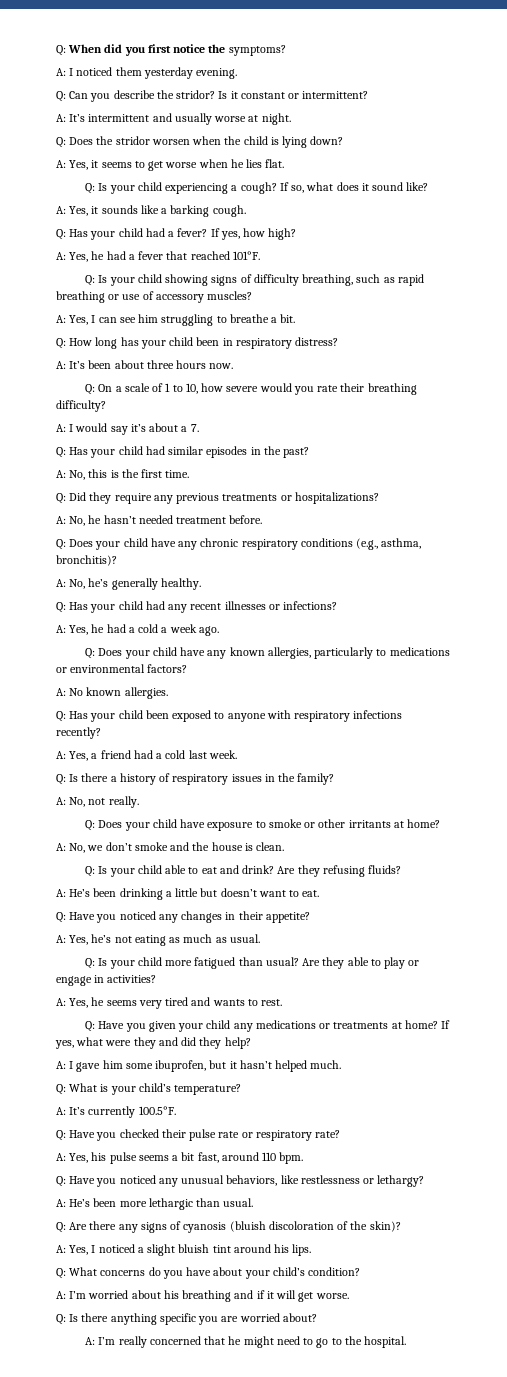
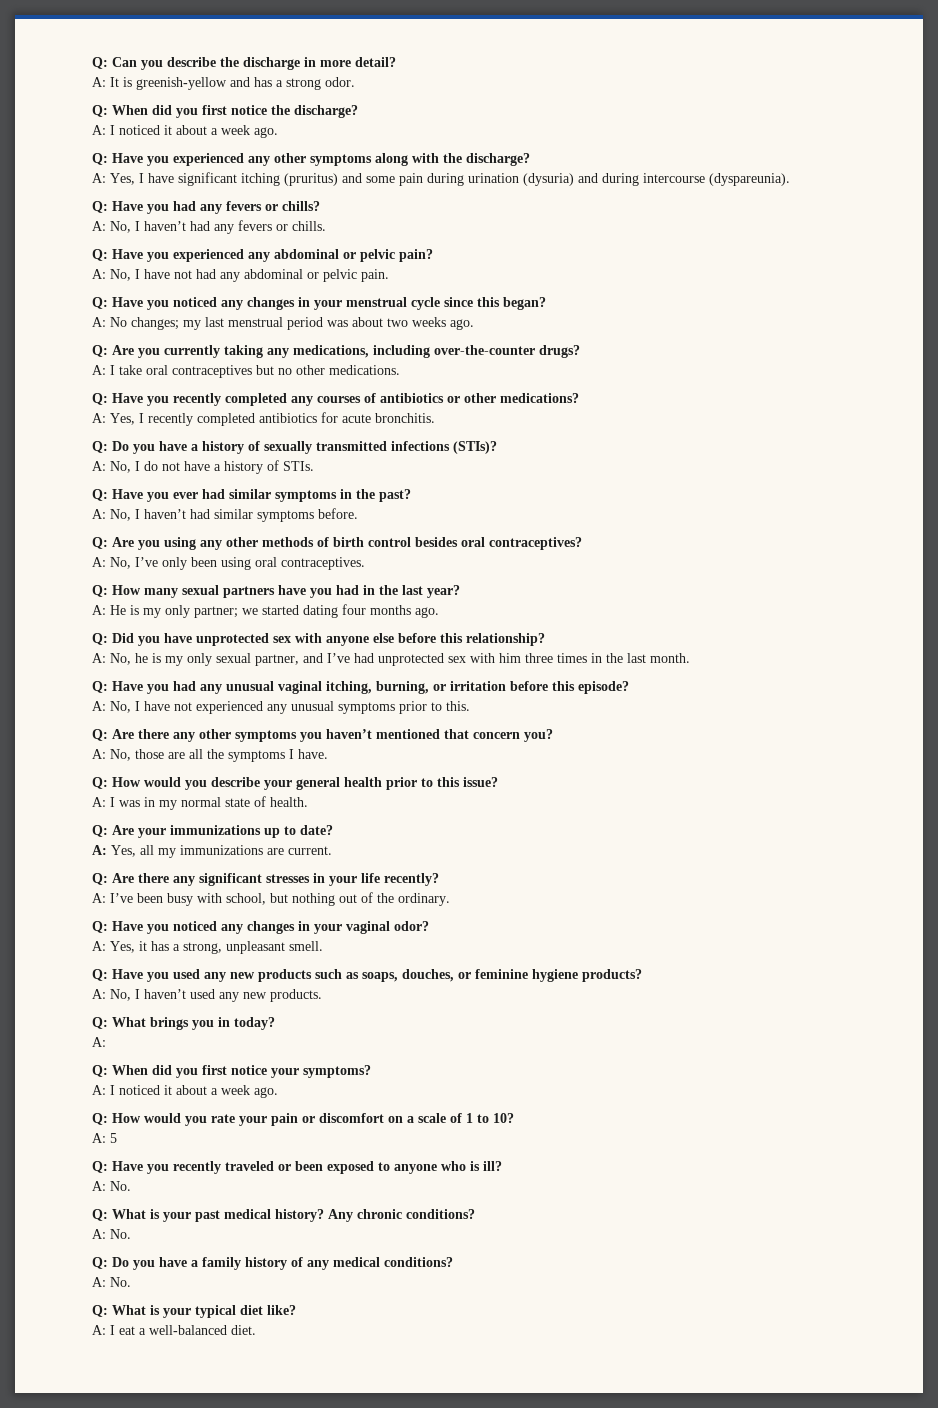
[56,45,66,56] Q: -> [92,57,396,70] [92,77,355,90] [92,105,108,117] Q: Can you describe the discharge in more detail? // A: It is greenish-yellow and has a strong odor. // Q:
[228,45,286,56] [56,67,238,79] [56,90,369,102] [56,113,291,125] [56,136,344,148] [56,159,285,171] [85,182,429,194] [56,205,246,217] [56,228,297,240] [56,251,260,262] [85,274,424,286] [56,291,253,303] [56,314,296,326] [56,337,339,349] [56,360,234,369] [85,383,417,395] [56,400,106,412] [56,423,199,435] [56,446,310,458] [56,469,190,480] [56,492,379,504] [56,515,263,526] [56,538,422,550] [56,555,117,566] [56,578,201,590] [56,601,338,613] [56,624,219,636] [85,647,450,659] [56,664,188,673] [56,687,168,699] [56,710,403,722] [56,727,101,739] [56,750,237,761] [56,773,335,785] [56,796,139,808] [85,819,441,831] [56,842,285,853] [85,865,402,877] [56,888,320,900] [56,911,310,923] [56,934,260,946] [85,957,420,969] [56,975,157,986] [56,997,283,1009] [85,1020,451,1032] [55,1037,251,1049] [56,1060,342,1072] [56,1083,242,1095] [56,1106,176,1118] [56,1129,341,1141] [56,1152,304,1164] [56,1175,425,1187] [56,1198,254,1210] [56,1221,401,1233] [56,1244,312,1256] [56,1267,361,1279] [56,1290,349,1302] [56,1313,317,1325] [85,1336,407,1348] symptoms? // A: I noticed them yesterday evening. // Q: Can you describe the stridor? Is it constant or intermittent? // A: It’s intermittent and usually worse at night. // Q: Does the stridor worsen when the child is lying down? // A: Yes, it seems to get worse when he lies flat. // Q: Is your child experiencing a cough? If so, what does it sound like? // A: Yes, it sounds like a barking cough. // Q: Has your child had a fever? If yes, how high? // A: Yes, he had a fever that reached 101°F. // Q: Is your child showing signs of difficulty breathing, such as rapid breathing or use of accessory muscles? // A: Yes, I can see him struggling to breathe a bit. // Q: How long has your child been in respiratory distress? // A: It’s been about three hours now. // Q: On a scale of 1 to 10, how severe would you rate their breathing difficulty? // A: I would say it’s about a 7. // Q: Has your child had similar episodes in the past? // A: No, this is the first time. // Q: Did they require any previous treatments or hospitalizations? // A: No, he hasn’t needed treatment before. // Q: Does your child have any chronic respiratory conditions (e.g., asthma, bronchitis)? // A: No, he’s generally healthy. // Q: Has your child had any recent illnesses or infections? // A: Yes, he had a cold a week ago. // Q: Does your child have any known allergies, particularly to medications or environmental factors? // A: No known allergies. // Q: Has your child been exposed to anyone with respiratory infections recently? // A: Yes, a friend had a cold last week. // Q: Is there a history of respiratory issues in the family? // A: No, not really. // Q: Does your child have exposure to smoke or other irritants at home? // A: No, we don’t smoke and the house is clean. // Q: Is your child able to eat and drink? Are they refusing fluids? // A: He’s been drinking a little but doesn’t want to eat. // Q: Have you noticed any changes in their appetite? // A: Yes, he’s not eating as much as usual. // Q: Is your child more fatigued than usual? Are they able to play or engage in activities? // A: Yes, he seems very tired and wants to rest. // Q: Have you given your child any medications or treatments at home? If yes, what were they and did they help? // A: I gave him some ibuprofen, but it hasn’t helped much. // Q: What is your child’s temperature? // A: It’s currently 100.5°F. // Q: Have you checked their pulse rate or respiratory rate? // A: Yes, his pulse seems a bit fast, around 110 bpm. // Q: Have you noticed any unusual behaviors, like restlessness or lethargy? // A: He’s been more lethargic than usual. // Q: Are there any signs of cyanosis (bluish discoloration of the skin)? // A: Yes, I noticed a slight bluish tint around his lips. // Q: What concerns do you have about your child’s condition? // A: I’m worried about his breathing and if it will get worse. // Q: Is there anything specific you are worried about? // A: I’m really concerned that he might need to go to the hospital. -> [294,105,358,118] [92,125,278,138] [92,153,530,166] [92,172,790,186] [92,201,320,214] [92,220,326,234] [92,249,433,262] [92,269,389,282] [92,297,546,310] [92,317,474,330] [92,345,580,358] [92,365,400,378] [92,393,579,406] [92,412,435,426] [92,441,497,454] [92,460,314,474] [92,489,411,502] [92,508,358,522] [92,537,582,550] [92,557,365,570] [92,585,460,598] [92,604,439,618] [92,633,545,646] [92,653,690,666] [92,681,629,694] [92,701,470,714] [92,729,553,742] [92,749,328,762] [92,777,498,790] [92,796,308,810] [92,825,333,838] [92,845,332,858] [92,873,439,886] [92,892,450,906] [92,921,429,934] [92,941,323,954] [92,969,642,982] [92,989,322,1002] [92,1017,275,1030] [92,1037,106,1047] [92,1065,371,1078] [92,1085,278,1098] [92,1113,514,1126] [92,1133,117,1143] [92,1161,502,1174] [92,1181,131,1191] [92,1209,475,1222] [92,1229,131,1239] [92,1257,453,1270] [92,1277,131,1287] [92,1305,296,1318] [92,1325,256,1335] discharge? // A: I noticed it about a week ago. // Q: Have you experienced any other symptoms along with the discharge? // A: Yes, I have significant itching (pruritus) and some pain during urination (dysuria) and during intercourse (dyspareunia). // Q: Have you had any fevers or chills? // A: No, I haven’t had any fevers or chills. // Q: Have you experienced any abdominal or pelvic pain? // A: No, I have not had any abdominal or pelvic pain. // Q: Have you noticed any changes in your menstrual cycle since this began? // A: No changes; my last menstrual period was about two weeks ago. // Q: Are you currently taking any medications, including over-the-counter drugs? // A: I take oral contraceptives but no other medications. // Q: Have you recently completed any courses of antibiotics or other medications? // A: Yes, I recently completed antibiotics for acute bronchitis. // Q: Do you have a history of sexually transmitted infections (STIs)? // A: No, I do not have a history of STIs. // Q: Have you ever had similar symptoms in the past? // A: No, I haven’t had similar symptoms before. // Q: Are you using any other methods of birth control besides oral contraceptives? // A: No, I’ve only been using oral contraceptives. // Q: How many sexual partners have you had in the last year? // A: He is my only partner; we started dating four months ago. // Q: Did you have unprotected sex with anyone else before this relationship? // A: No, he is my only sexual partner, and I’ve had unprotected sex with him three times in the last month. // Q: Have you had any unusual vaginal itching, burning, or irritation before this episode? // A: No, I have not experienced any unusual symptoms prior to this. // Q: Are there any other symptoms you haven’t mentioned that concern you? // A: No, those are all the symptoms I have. // Q: How would you describe your general health prior to this issue? // A: I was in my normal state of health. // Q: Are your immunizations up to date? // A: Yes, all my immunizations are current. // Q: Are there any significant stresses in your life recently? // A: I’ve been busy with school, but nothing out of the ordinary. // Q: Have you noticed any changes in your vaginal odor? // A: Yes, it has a strong, unpleasant smell. // Q: Have you used any new products such as soaps, douches, or feminine hygiene products? // A: No, I haven’t used any new products. // Q: What brings you in today? // A: // Q: When did you first notice your symptoms? // A: I noticed it about a week ago. // Q: How would you rate your pain or discomfort on a scale of 1 to 10? // A: 5 // Q: Have you recently traveled or been exposed to anyone who is ill? // A: No. // Q: What is your past medical history? Any chronic conditions? // A: No. // Q: Do you have a family history of any medical conditions? // A: No. // Q: What is your typical diet like? // A: I eat a well-balanced diet.

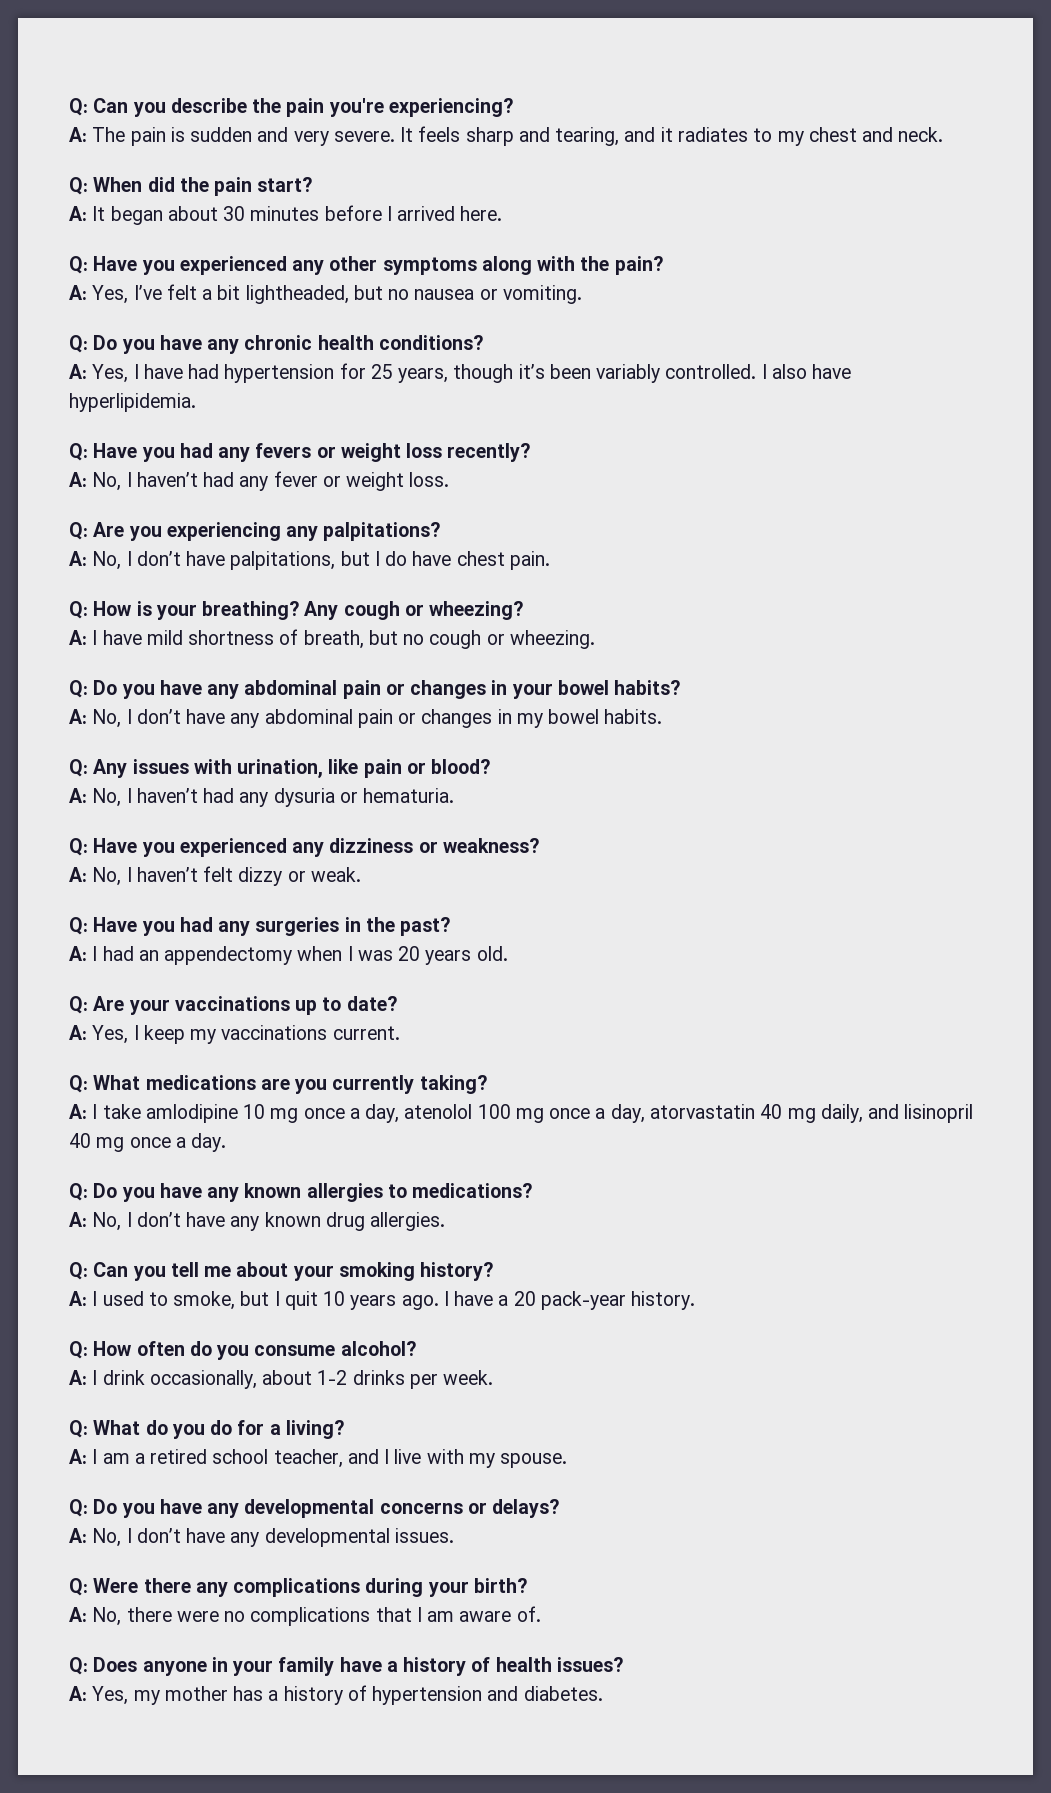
[243,57,396,70] [92,77,355,90] [92,105,358,118] [92,125,278,138] discharge in more detail? // A: It is greenish-yellow and has a strong odor. // Q: When did you first notice the discharge? // A: I noticed it about a week ago. -> [286,98,513,117] [69,126,944,146] [69,177,313,196] [69,205,503,225] pain you're experiencing? // A: The pain is sudden and very severe. It feels sharp and tearing, and it radiates to my chest and neck. // Q: When did the pain start? // A: It began about 30 minutes before I arrived here.
[466,153,530,166] [92,172,790,186] discharge? // A: Yes, I have significant itching (pruritus) and some pain during urination (dysuria) and during intercourse (dyspareunia). -> [614,256,663,275] [69,284,582,304] [69,335,483,354] [69,363,852,383] [69,393,196,412] pain? // A: Yes, I’ve felt a bit lightheaded, but no nausea or vomiting. // Q: Do you have any chronic health conditions? // A: Yes, I have had hypertension for 25 years, though it’s been variably controlled. I also have hyperlipidemia.
[282,201,320,211] [92,220,326,234] [92,249,433,262] [92,269,389,282] [92,297,546,310] [92,317,474,330] [92,345,580,358] [92,365,400,378] [92,393,579,406] [92,412,435,426] [92,441,497,454] [92,460,314,474] [92,489,411,502] [92,508,358,522] [92,537,582,550] [92,557,365,570] [92,585,460,598] [92,604,439,618] [92,633,545,646] [92,653,690,666] [92,681,629,694] [92,701,470,714] [92,729,553,742] [92,749,328,762] [92,777,498,790] [92,796,308,810] chills? // A: No, I haven’t had any fevers or chills. // Q: Have you experienced any abdominal or pelvic pain? // A: No, I have not had any abdominal or pelvic pain. // Q: Have you noticed any changes in your menstrual cycle since this began? // A: No changes; my last menstrual period was about two weeks ago. // Q: Are you currently taking any medications, including over-the-counter drugs? // A: I take oral contraceptives but no other medications. // Q: Have you recently completed any courses of antibiotics or other medications? // A: Yes, I recently completed antibiotics for acute bronchitis. // Q: Do you have a history of sexually transmitted infections (STIs)? // A: No, I do not have a history of STIs. // Q: Have you ever had similar symptoms in the past? // A: No, I haven’t had similar symptoms before. // Q: Are you using any other methods of birth control besides oral contraceptives? // A: No, I’ve only been using oral contraceptives. // Q: How many sexual partners have you had in the last year? // A: He is my only partner; we started dating four months ago. // Q: Did you have unprotected sex with anyone else before this relationship? // A: No, he is my only sexual partner, and I’ve had unprotected sex with him three times in the last month. // Q: Have you had any unusual vaginal itching, burning, or irritation before this episode? // A: No, I have not experienced any unusual symptoms prior to this. // Q: Are there any other symptoms you haven’t mentioned that concern you? // A: No, those are all the symptoms I have. // Q: How would you describe your general health prior to this issue? // A: I was in my normal state of health. -> [340,443,531,462] [69,471,450,491] [69,522,441,541] [69,551,550,570] [69,601,524,620] [69,629,595,649] [69,680,681,699] [69,709,663,728] [69,759,491,778] [69,788,455,807] [69,838,539,857] [69,866,361,886] [69,917,451,936] [69,946,508,965] weight loss recently? // A: No, I haven’t had any fever or weight loss. // Q: Are you experiencing any palpitations? // A: No, I don’t have palpitations, but I do have chest pain. // Q: How is your breathing? Any cough or wheezing? // A: I have mild shortness of breath, but no cough or wheezing. // Q: Do you have any abdominal pain or changes in your bowel habits? // A: No, I don’t have any abdominal pain or changes in my bowel habits. // Q: Any issues with urination, like pain or blood? // A: No, I haven’t had any dysuria or hematuria. // Q: Have you experienced any dizziness or weakness? // A: No, I haven’t felt dizzy or weak. // Q: Have you had any surgeries in the past? // A: I had an appendectomy when I was 20 years old.
[170,825,261,835] immunizations -> [174,996,290,1011] vaccinations
[140,845,332,858] [92,873,439,886] [92,892,450,906] [92,921,429,934] [92,941,323,954] [92,969,642,982] [92,989,322,1002] [92,1017,275,1030] [92,1037,106,1047] [92,1065,371,1078] [92,1085,278,1098] [92,1113,514,1126] [92,1133,117,1143] [92,1161,502,1174] [92,1181,131,1191] [92,1209,475,1222] [92,1229,131,1239] [92,1257,453,1270] [92,1277,131,1287] [92,1305,296,1318] [92,1325,256,1335] all my immunizations are current. // Q: Are there any significant stresses in your life recently? // A: I’ve been busy with school, but nothing out of the ordinary. // Q: Have you noticed any changes in your vaginal odor? // A: Yes, it has a strong, unpleasant smell. // Q: Have you used any new products such as soaps, douches, or feminine hygiene products? // A: No, I haven’t used any new products. // Q: What brings you in today? // A: // Q: When did you first notice your symptoms? // A: I noticed it about a week ago. // Q: How would you rate your pain or discomfort on a scale of 1 to 10? // A: 5 // Q: Have you recently traveled or been exposed to anyone who is ill? // A: No. // Q: What is your past medical history? Any chronic conditions? // A: No. // Q: Do you have a family history of any medical conditions? // A: No. // Q: What is your typical diet like? // A: I eat a well-balanced diet. -> [133,1025,400,1044] [69,1075,487,1094] [69,1104,974,1123] [69,1133,227,1152] [69,1183,533,1202] [69,1212,446,1231] [69,1262,494,1281] [69,1291,696,1310] [69,1341,416,1360] [69,1370,494,1389] [69,1420,344,1439] [69,1449,568,1468] [69,1499,560,1518] [69,1528,454,1547] [69,1578,527,1597] [69,1606,541,1626] [69,1657,623,1676] [69,1685,603,1705] I keep my vaccinations current. // Q: What medications are you currently taking? // A: I take amlodipine 10 mg once a day, atenolol 100 mg once a day, atorvastatin 40 mg daily, and lisinopril 40 mg once a day. // Q: Do you have any known allergies to medications? // A: No, I don’t have any known drug allergies. // Q: Can you tell me about your smoking history? // A: I used to smoke, but I quit 10 years ago. I have a 20 pack-year history. // Q: How often do you consume alcohol? // A: I drink occasionally, about 1-2 drinks per week. // Q: What do you do for a living? // A: I am a retired school teacher, and I live with my spouse. // Q: Do you have any developmental concerns or delays? // A: No, I don’t have any developmental issues. // Q: Were there any complications during your birth? // A: No, there were no complications that I am aware of. // Q: Does anyone in your family have a history of health issues? // A: Yes, my mother has a history of hypertension and diabetes.

